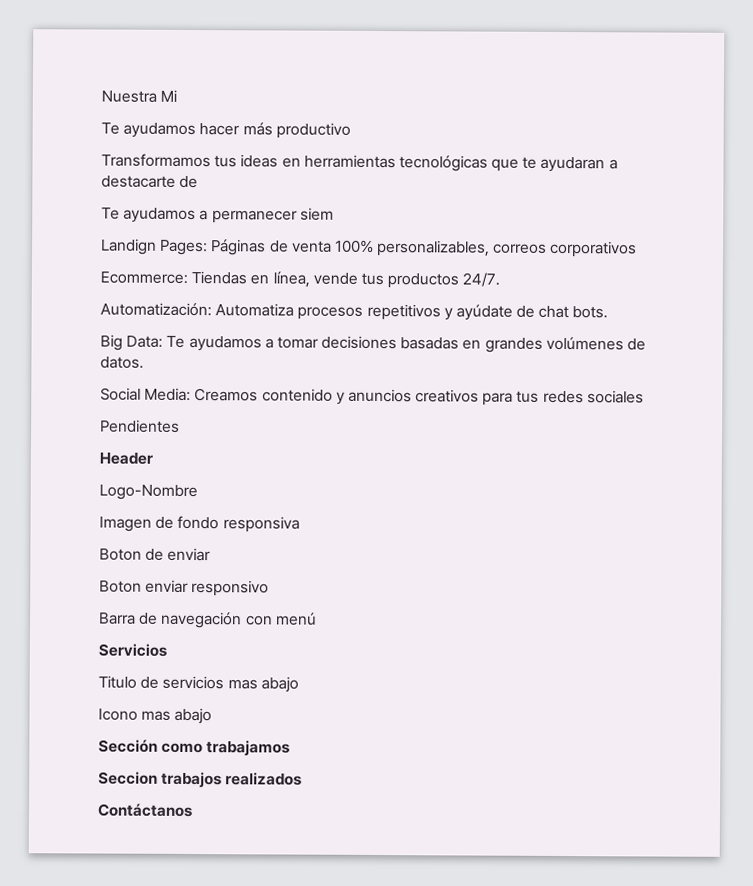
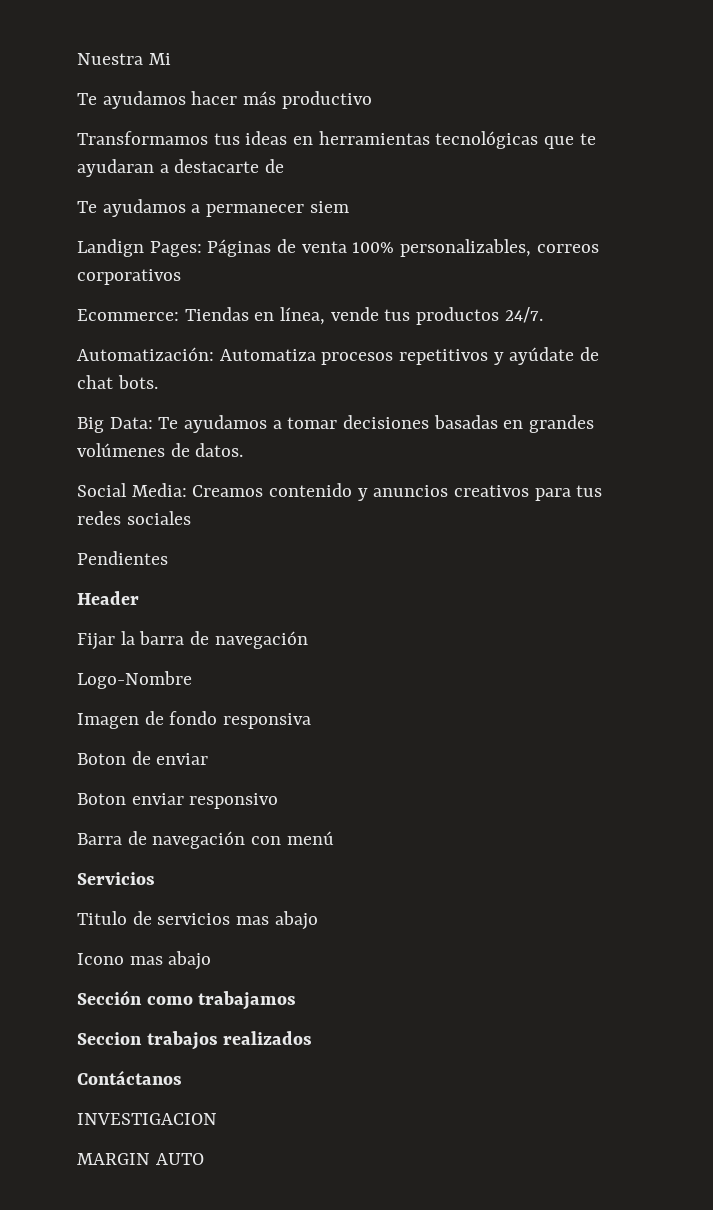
(153, 458) none -> [77,631,308,650] // Fijar la barra de navegación
(193, 810) none -> [77,1113,217,1125] [77,1153,204,1165] // INVESTIGACION // MARGIN AUTO

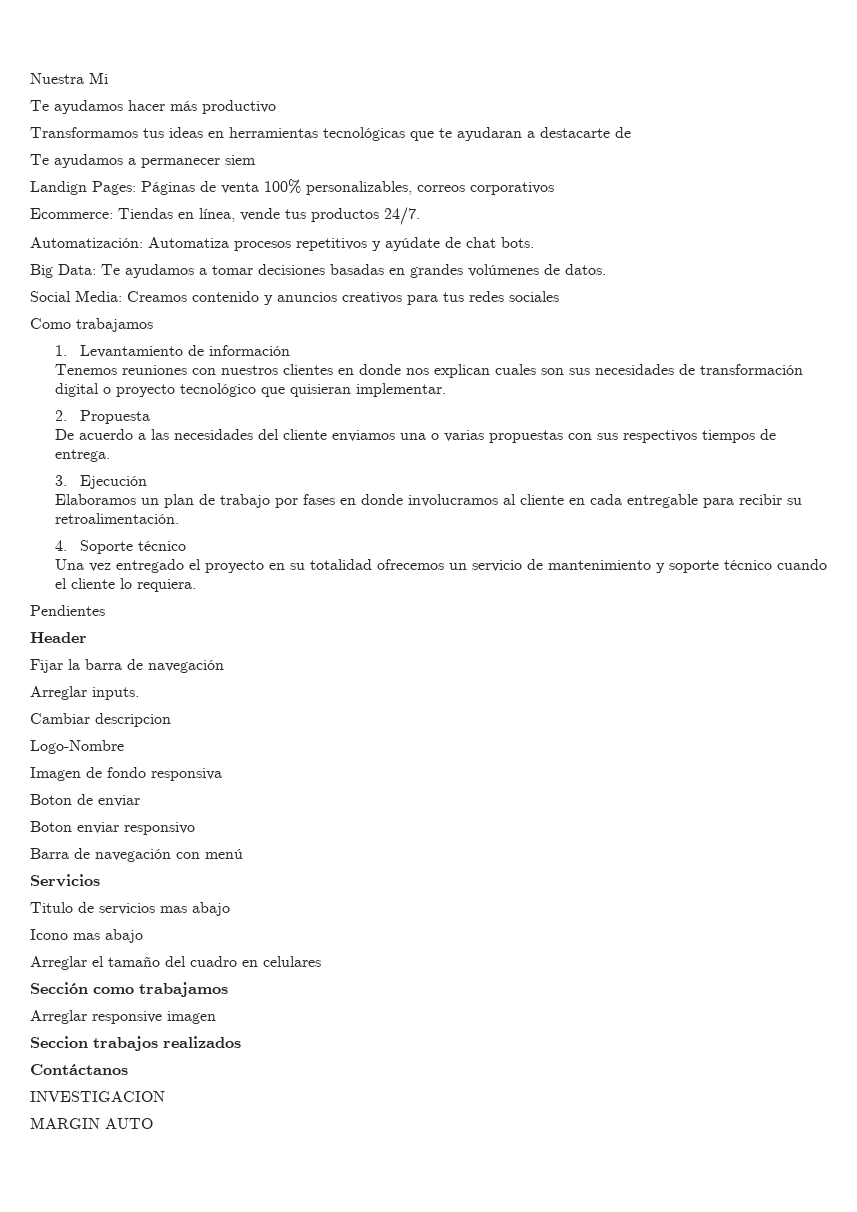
(191, 518) none -> [30,318,153,332] [54,345,290,358] [54,364,803,378] [54,383,446,397] [54,410,150,424] [54,429,776,443] [54,449,110,462] [54,475,147,489] [54,494,802,508] [54,513,179,524] [54,540,186,554] [54,559,827,573] [54,578,196,592] // Como trabajamos // 1. Levantamiento de información // Tenemos reuniones con nuestros clientes en donde nos explican cuales son sus necesidades de transformación digital o proyecto tecnológico que quisieran implementar. // 2. Propuesta // De acuerdo a las necesidades del cliente enviamos una o varias propuestas con sus respectivos tiempos de entrega. // 3. Ejecución // Elaboramos un plan de trabajo por fases en donde involucramos al cliente en cada entregable para recibir su retroalimentación. // 4. Soporte técnico // Una vez entregado el proyecto en su totalidad ofrecemos un servicio de mantenimiento y soporte técnico cuando el cliente lo requiera.
(308, 640) none -> [30,686,139,700] [30,713,171,727] // Arreglar inputs. // Cambiar descripcion
(212, 960) none -> [30,956,321,970] // Arreglar el tamaño del cuadro en celulares
(297, 1000) none -> [30,1010,216,1024] // Arreglar responsive imagen

